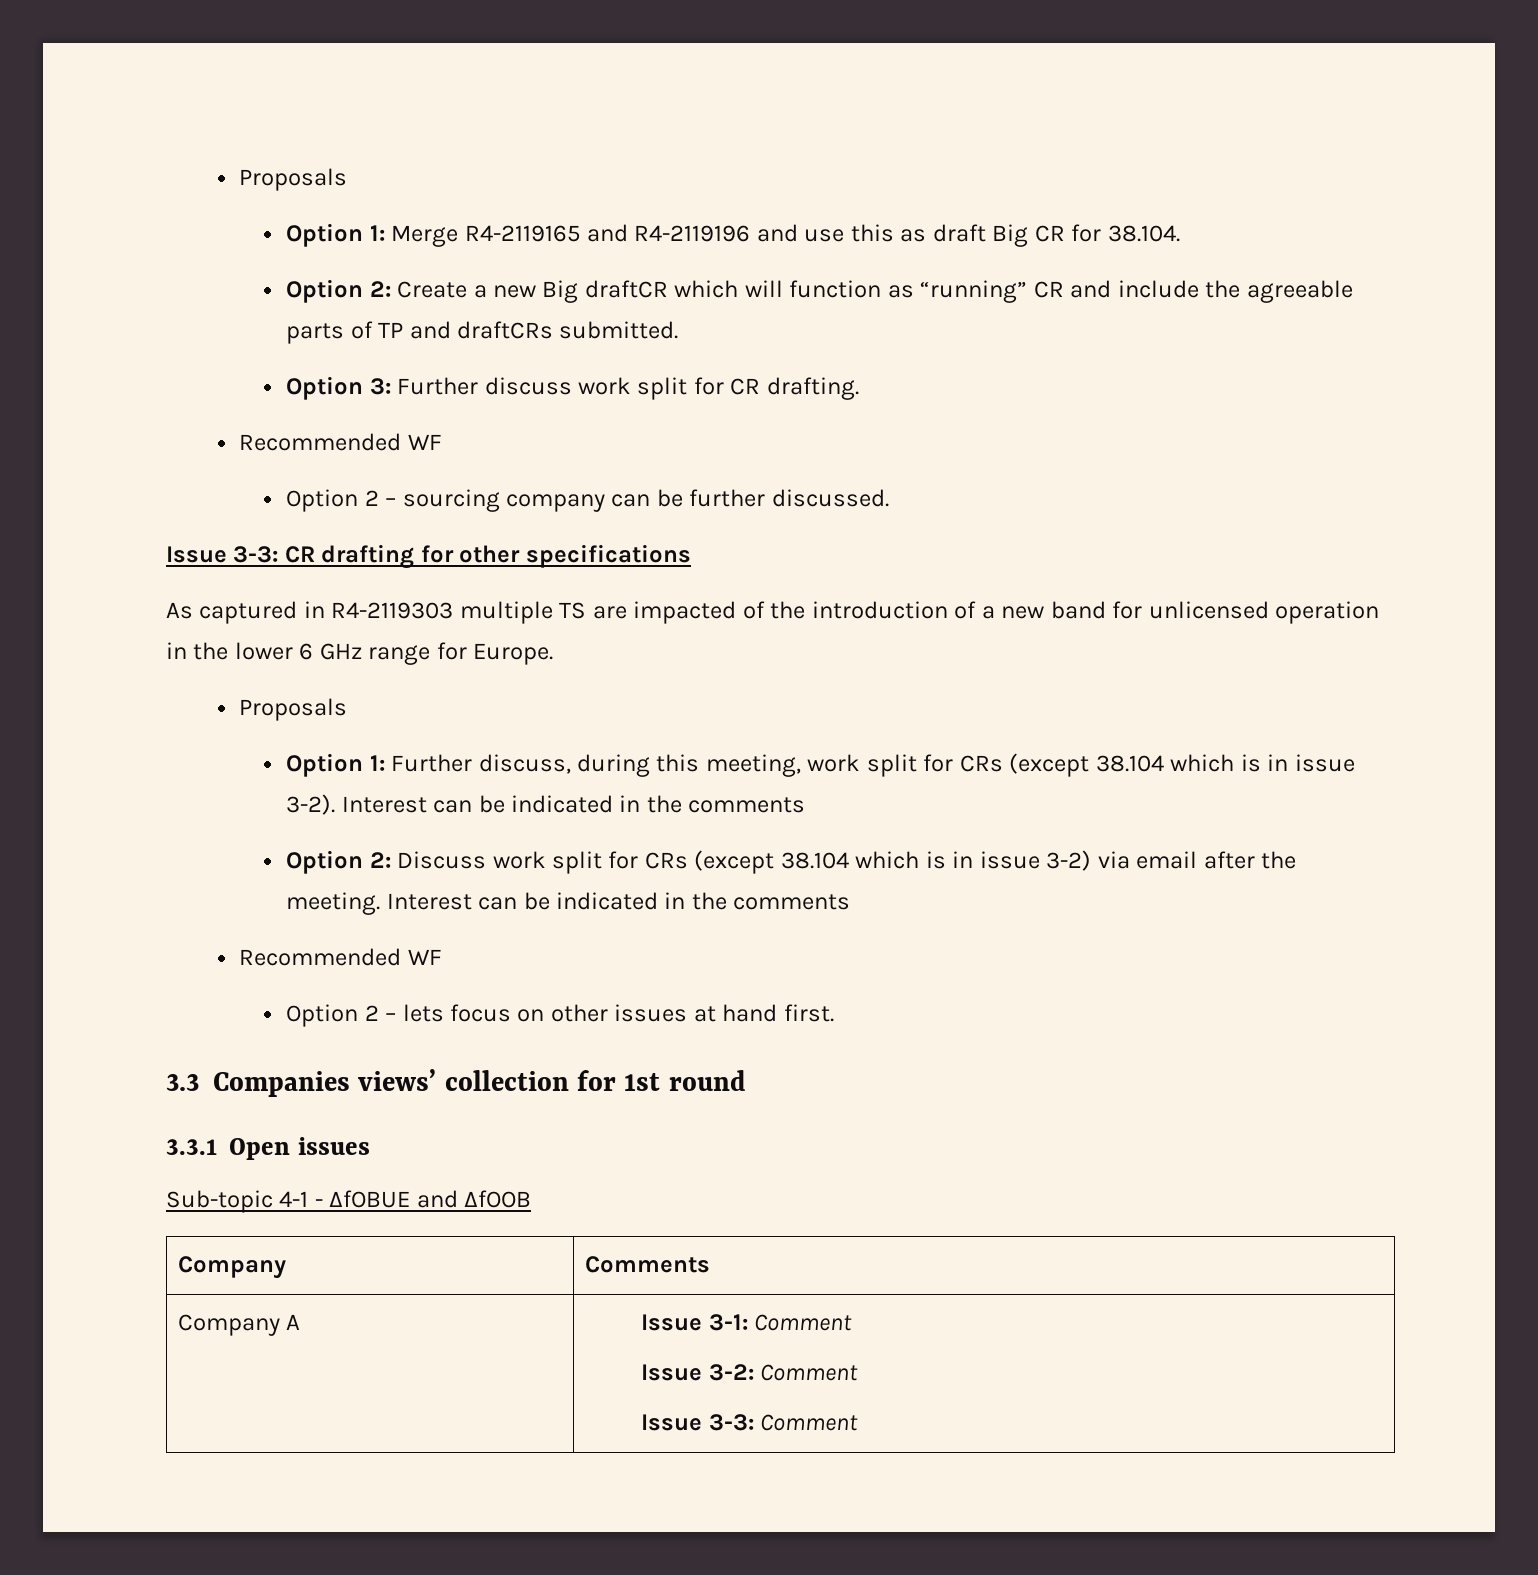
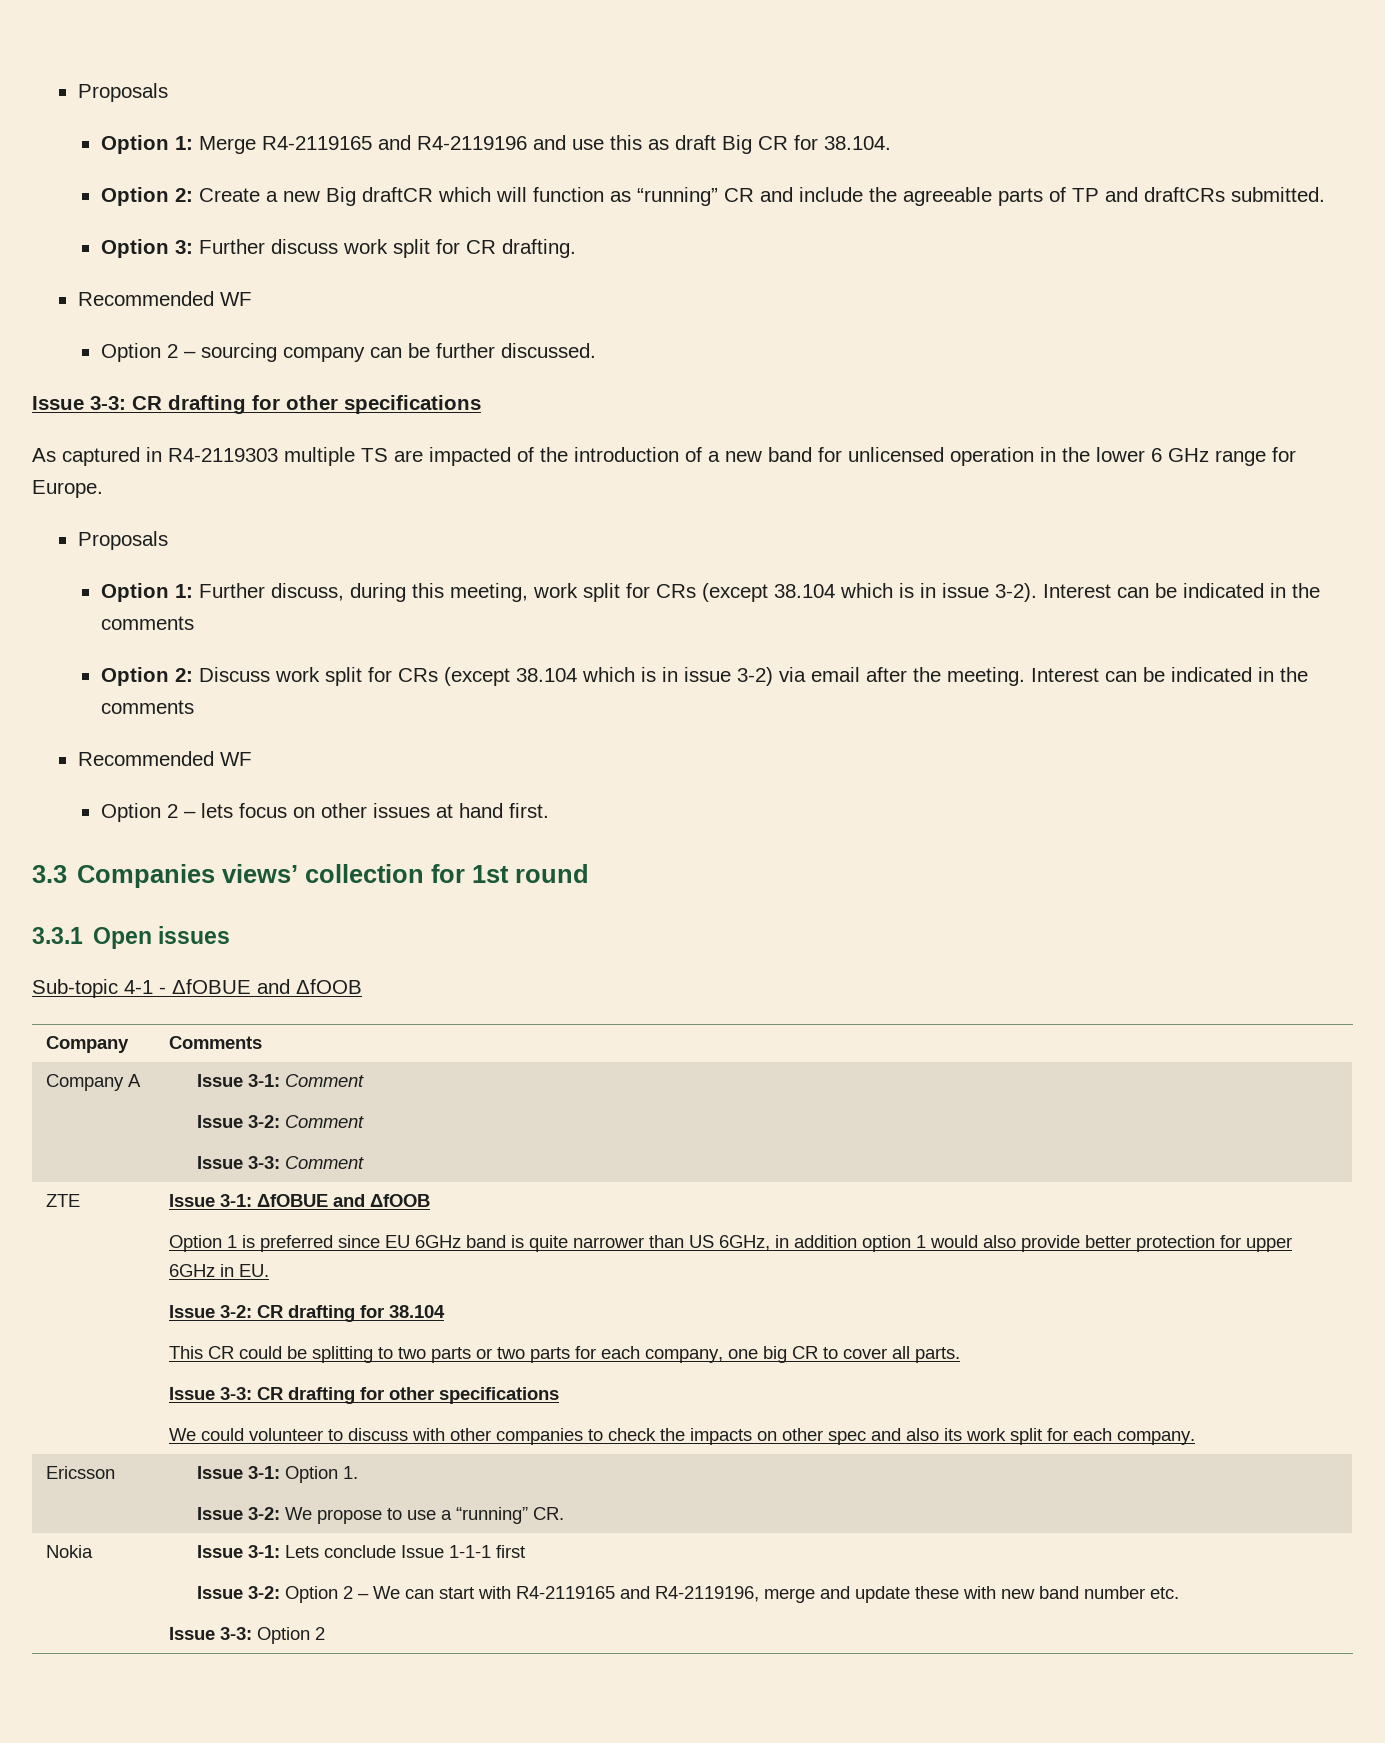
(859, 1422) none -> [46,1194,81,1207] [169,1194,431,1207] [169,1235,1293,1252] [169,1264,270,1277] [169,1305,446,1322] [169,1346,961,1363] [169,1387,560,1404] [169,1428,1196,1445] [46,1466,116,1479] [197,1466,359,1483] [197,1507,565,1524] [46,1545,94,1558] [197,1545,526,1558] [197,1586,1180,1603] [169,1627,326,1644] // ZTE | Issue 3-1: ΔfOBUE and ΔfOOB // Option 1 is preferred since EU 6GHz band is quite narrower than US 6GHz, in addition option 1 would also provide better protection for upper 6GHz in EU. // Issue 3-2: CR drafting for 38.104 // This CR could be splitting to two parts or two parts for each company, one big CR to cover all parts. // Issue 3-3: CR drafting for other specifications // We could volunteer to discuss with other companies to check the impacts on other spec and also its work split for each company. // Ericsson | Issue 3-1: Option 1. // Issue 3-2: We propose to use a “running” CR. // Nokia | Issue 3-1: Lets conclude Issue 1-1-1 first // Issue 3-2: Option 2 – We can start with R4-2119165 and R4-2119196, merge and update these with new band number etc. // Issue 3-3: Option 2

